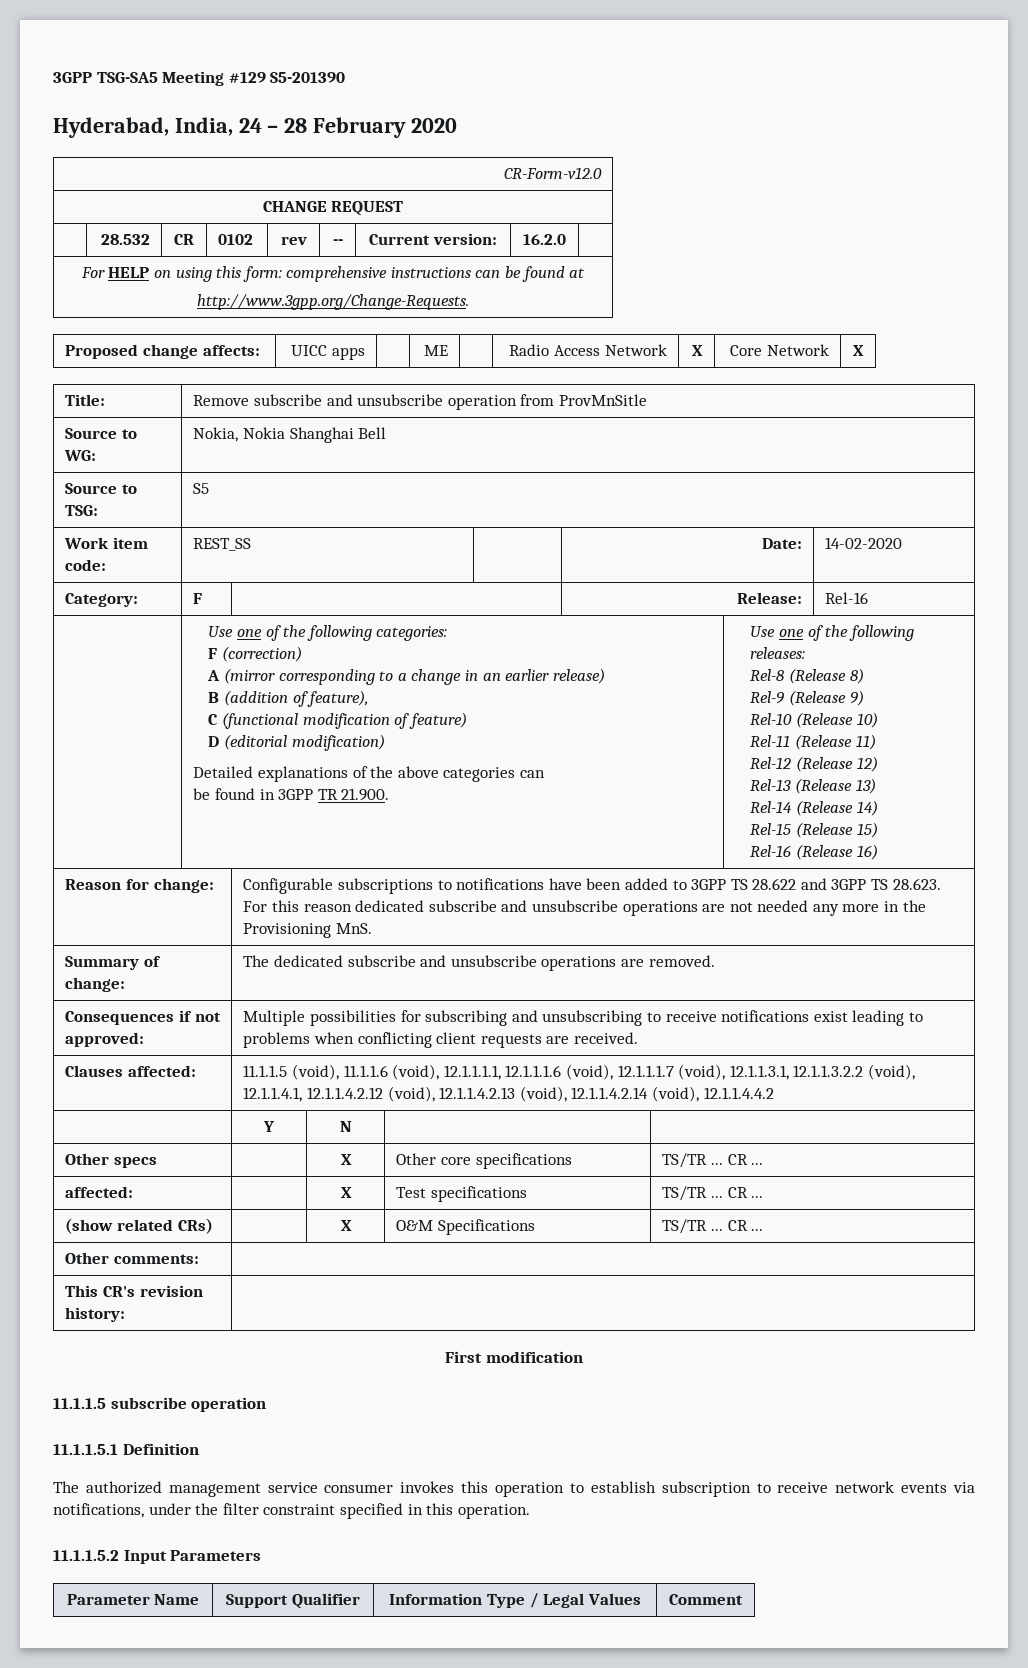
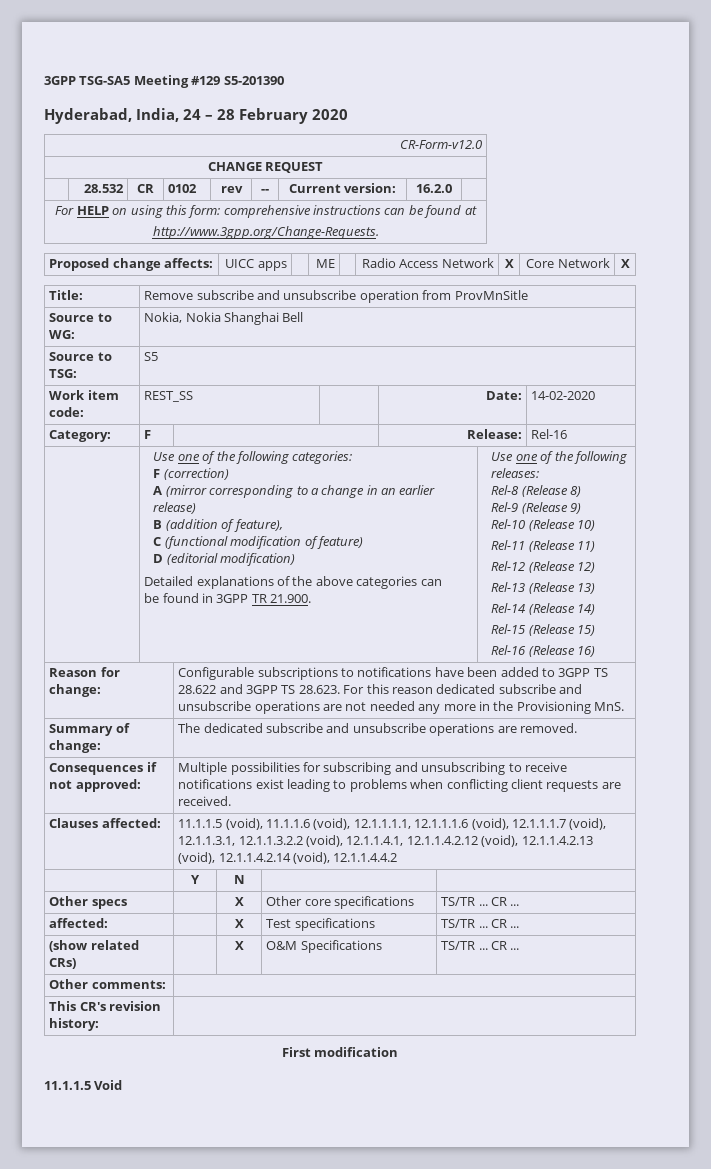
[110,1397,267,1412] [53,1443,199,1455] [53,1481,976,1497] [53,1503,530,1519] [53,1550,262,1564] [66,1594,200,1605] [226,1593,360,1609] [389,1593,641,1608] [669,1594,743,1605] subscribe operation // 11.1.1.5.1 Definition // The authorized management service consumer invokes this operation to establish subscription to receive network events via notifications, under the filter constraint specified in this operation. // 11.1.1.5.2 Input Parameters // Parameter Name | Support Qualifier | Information Type / Legal Values | Comment -> [94,1080,123,1090] Void

